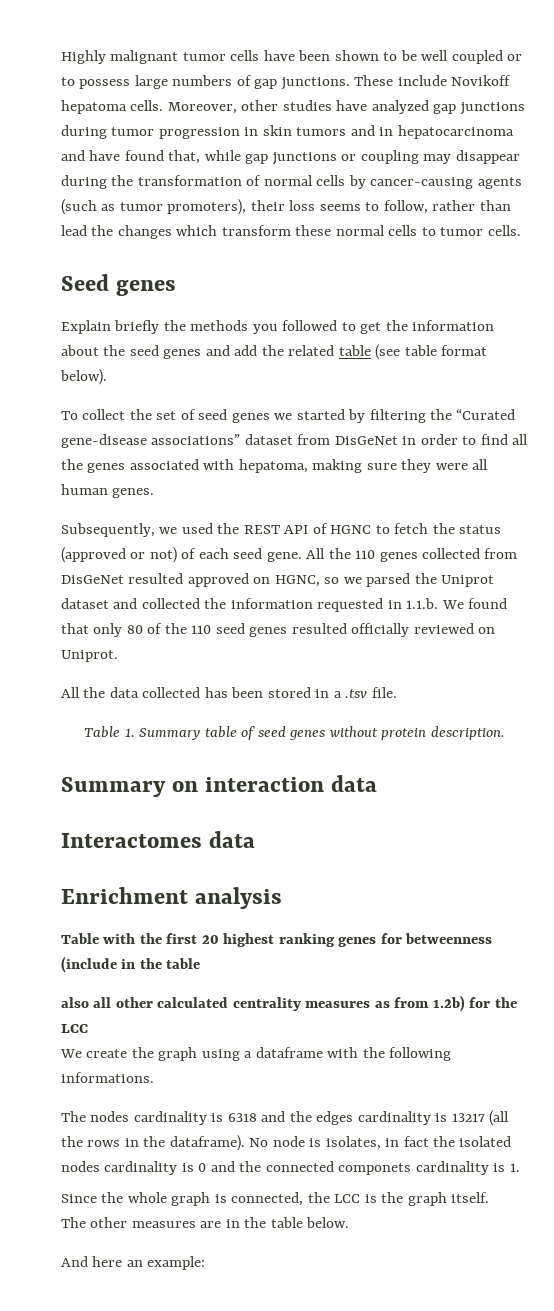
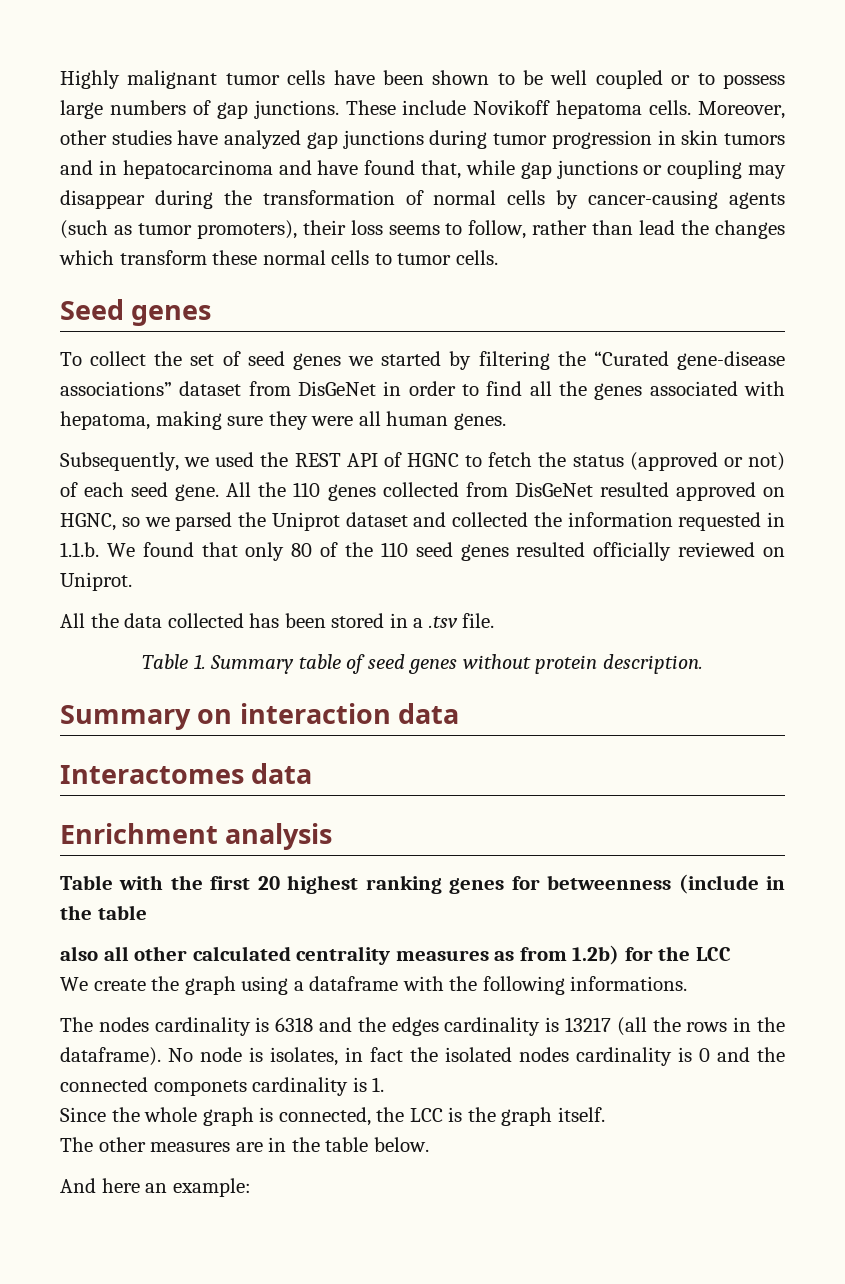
[61,320,495,334] [61,344,488,360] [60,369,107,385] // Explain briefly the methods you followed to get the information about the seed genes and add the related table (see table format below). -> (212, 315) none

